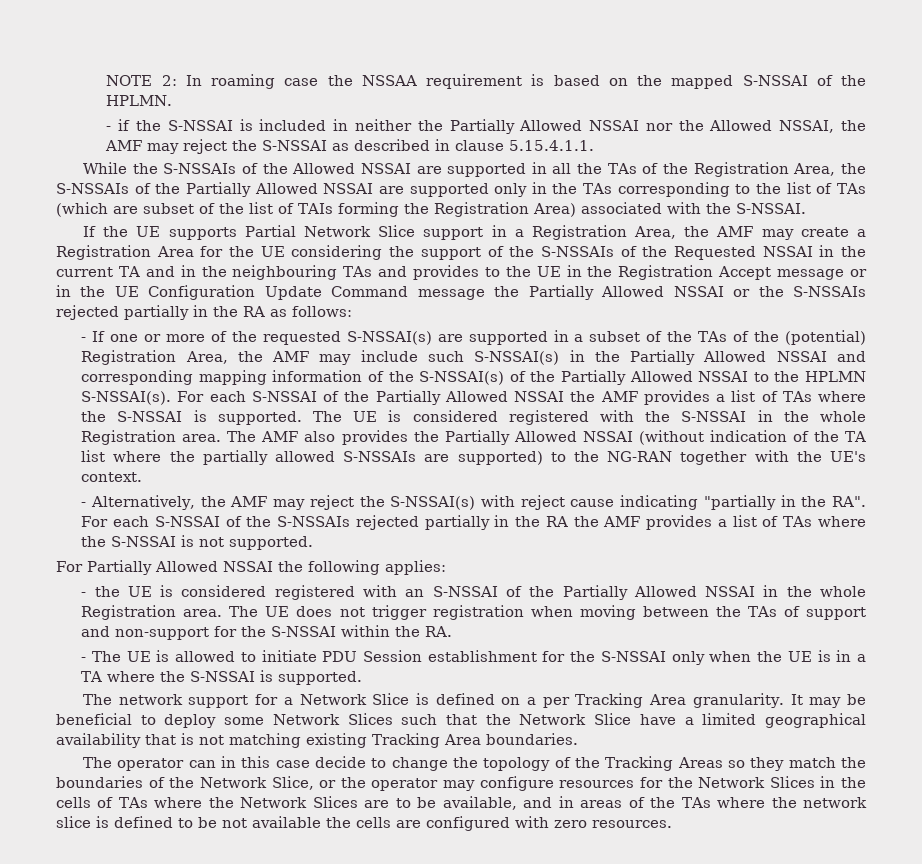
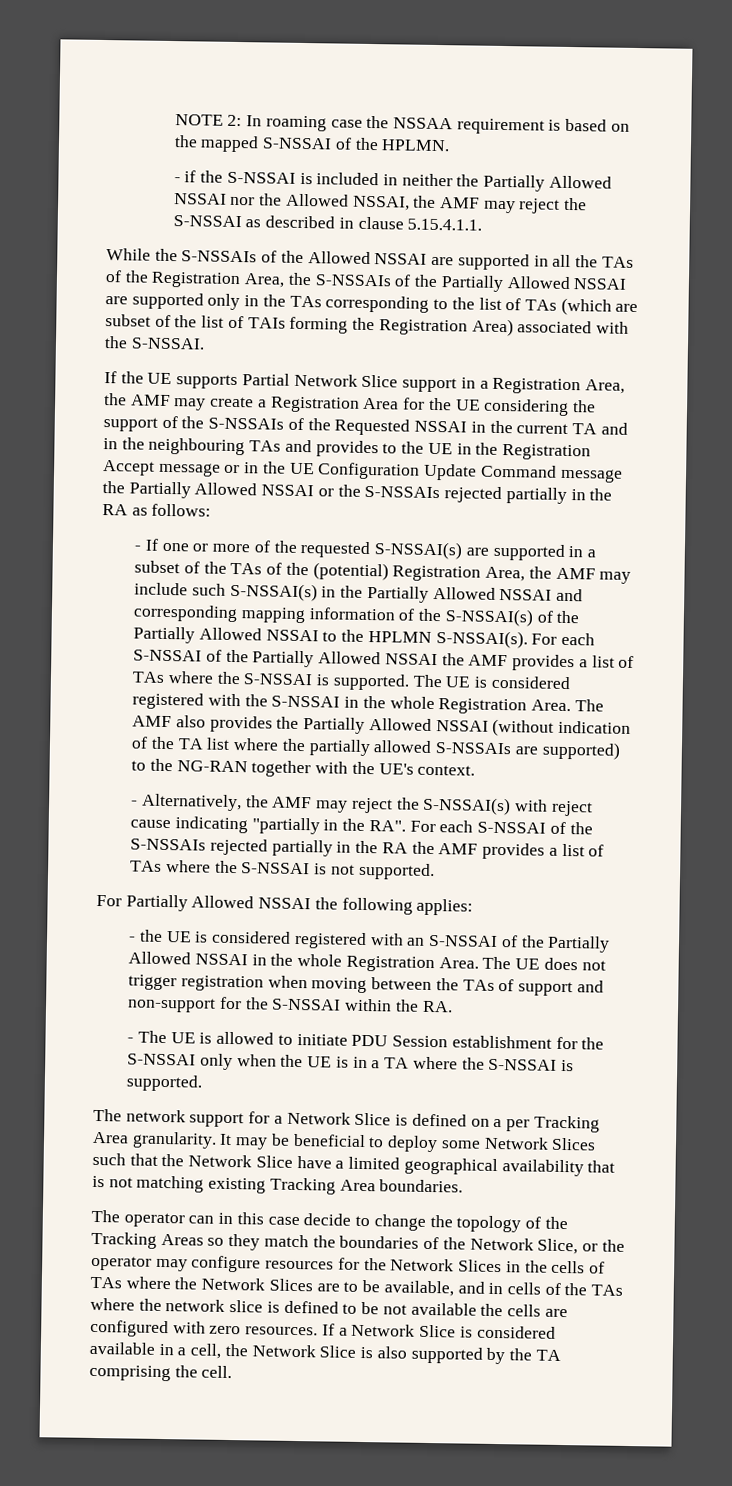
[182,434,222,442] area. -> [531,699,572,712] Area.
[183,609,223,617] area. -> [438,957,479,969] Area.
[580,800,623,808] areas -> [506,1282,541,1295] cells
(672, 824) none -> [321,1323,556,1339] [89,1341,561,1365] [89,1364,233,1382] If a Network Slice is considered available in a cell, the Network Slice is also supported by the TA comprising the cell.

